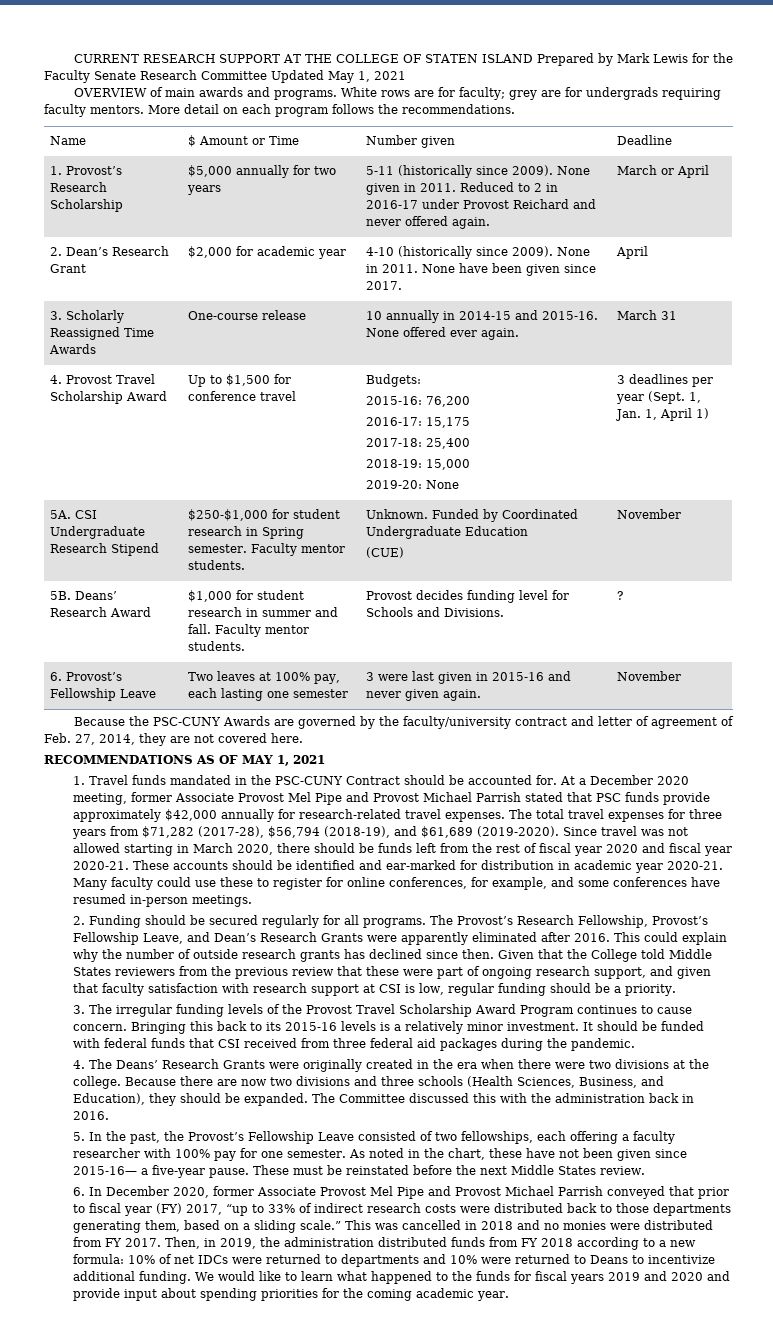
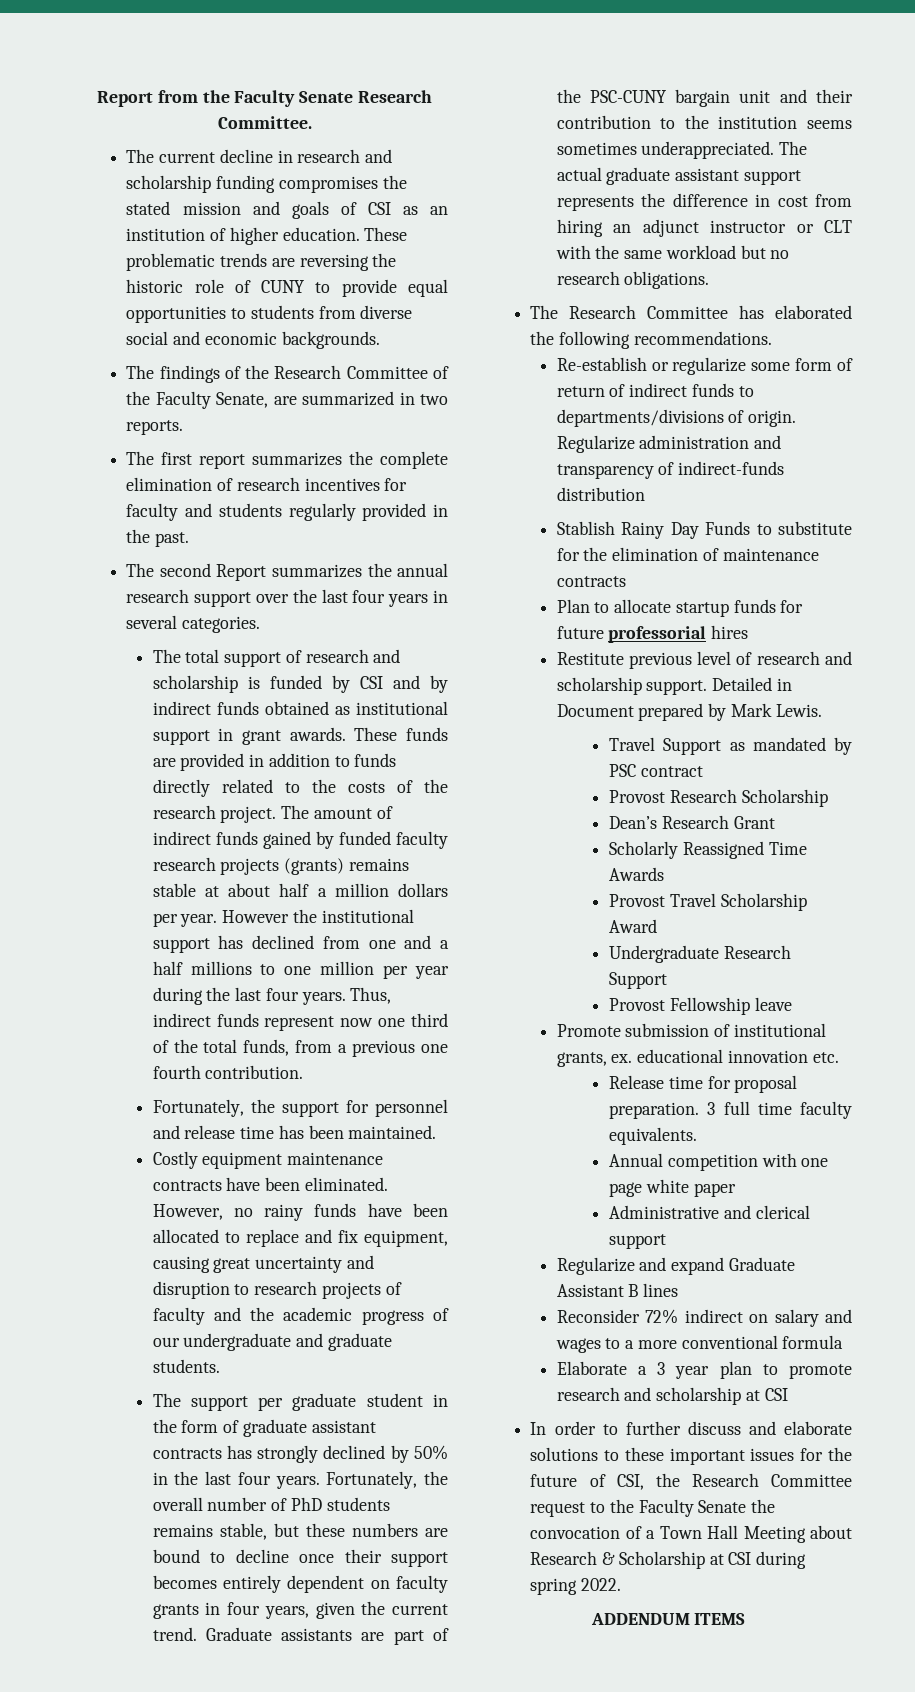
[73,53,733,66] [44,70,406,83] [73,87,721,100] [44,104,515,117] [50,136,87,145] [188,135,300,147] [366,135,456,148] [617,135,673,145] [50,166,123,175] [50,182,108,192] [50,199,124,212] [188,165,337,178] [187,185,222,195] [366,165,591,178] [366,182,559,195] [366,199,597,209] [366,216,491,229] [617,165,710,178] [50,246,170,256] [50,264,87,273] [188,246,347,259] [366,246,591,259] [366,263,597,276] [366,281,403,290] [616,246,649,259] [50,310,125,323] [50,327,155,340] [49,344,97,354] [188,310,307,320] [366,310,599,323] [366,327,520,340] [617,310,678,320] [50,374,156,384] [50,391,168,404] [188,374,292,387] [188,391,297,401] [366,374,422,387] [366,396,471,407] [366,417,471,428] [366,438,471,449] [366,459,471,470] [366,480,460,489] [617,374,714,387] [616,391,702,404] [615,408,710,421] [50,510,98,519] [50,526,146,539] [50,543,160,556] [188,509,341,521] [188,526,305,539] [188,543,346,556] [188,560,246,570] [366,509,579,522] [366,526,529,539] [366,547,405,558] [617,509,682,519] [50,591,118,600] [50,607,152,617] [188,590,305,602] [188,607,339,617] [188,624,310,637] [188,641,246,651] [366,590,570,603] [366,607,505,617] [617,591,624,600] [50,672,123,681] [50,688,157,701] [188,671,341,684] [188,688,349,701] [366,671,572,684] [366,689,482,701] [617,671,682,681] [73,716,734,729] [44,733,303,746] [44,755,325,766] [73,775,690,785] [73,792,711,805] [73,809,723,822] [72,826,689,839] [73,843,733,856] [73,860,724,873] [73,877,721,890] [73,894,253,907] [73,915,709,928] [73,932,728,945] [73,949,713,962] [73,966,712,979] [73,983,677,996] [73,1004,693,1017] [73,1021,705,1034] [73,1038,636,1051] [73,1059,710,1072] [73,1076,665,1089] [73,1093,695,1106] [73,1111,110,1120] [73,1131,676,1144] [73,1148,688,1161] [73,1165,646,1178] [73,1186,730,1199] [73,1203,732,1216] [73,1220,714,1233] [73,1237,697,1250] [73,1254,716,1267] [73,1271,731,1284] [73,1288,510,1301] CURRENT RESEARCH SUPPORT AT THE COLLEGE OF STATEN ISLAND Prepared by Mark Lewis for the Faculty Senate Research Committee Updated May 1, 2021 // OVERVIEW of main awards and programs. White rows are for faculty; grey are for undergrads requiring faculty mentors. More detail on each program follows the recommendations. // Name | $ Amount or Time | Number given | Deadline // 1. Provost’s Research Scholarship | $5,000 annually for two years | 5-11 (historically since 2009). None given in 2011. Reduced to 2 in 2016-17 under Provost Reichard and never offered again. | March or April // 2. Dean’s Research Grant | $2,000 for academic year | 4-10 (historically since 2009). None in 2011. None have been given since 2017. | April // 3. Scholarly Reassigned Time Awards | One-course release | 10 annually in 2014-15 and 2015-16. None offered ever again. | March 31 // 4. Provost Travel Scholarship Award | Up to $1,500 for conference travel | Budgets: // 2015-16: 76,200 // 2016-17: 15,175 // 2017-18: 25,400 // 2018-19: 15,000 // 2019-20: None | 3 deadlines per year (Sept. 1, Jan. 1, April 1) // 5A. CSI Undergraduate Research Stipend | $250-$1,000 for student research in Spring semester. Faculty mentor students. | Unknown. Funded by Coordinated Undergraduate Education // (CUE) | November // 5B. Deans’ Research Award | $1,000 for student research in summer and fall. Faculty mentor students. | Provost decides funding level for Schools and Divisions. | ? // 6. Provost’s Fellowship Leave | Two leaves at 100% pay, each lasting one semester | 3 were last given in 2015-16 and never given again. | November // Because the PSC-CUNY Awards are governed by the faculty/university contract and letter of agreement of Feb. 27, 2014, they are not covered here. // RECOMMENDATIONS AS OF MAY 1, 2021 // 1. Travel funds mandated in the PSC-CUNY Contract should be accounted for. At a December 2020 meeting, former Associate Provost Mel Pipe and Provost Michael Parrish stated that PSC funds provide approximately $42,000 annually for research-related travel expenses. The total travel expenses for three years from $71,282 (2017-28), $56,794 (2018-19), and $61,689 (2019-2020). Since travel was not allowed starting in March 2020, there should be funds left from the rest of fiscal year 2020 and fiscal year 2020-21. These accounts should be identified and ear-marked for distribution in academic year 2020-21. Many faculty could use these to register for online conferences, for example, and some conferences have resumed in-person meetings. // 2. Funding should be secured regularly for all programs. The Provost’s Research Fellowship, Provost’s Fellowship Leave, and Dean’s Research Grants were apparently eliminated after 2016. This could explain why the number of outside research grants has declined since then. Given that the College told Middle States reviewers from the previous review that these were part of ongoing research support, and given that faculty satisfaction with research support at CSI is low, regular funding should be a priority. // 3. The irregular funding levels of the Provost Travel Scholarship Award Program continues to cause concern. Bringing this back to its 2015-16 levels is a relatively minor investment. It should be funded with federal funds that CSI received from three federal aid packages during the pandemic. // 4. The Deans’ Research Grants were originally created in the era when there were two divisions at the college. Because there are now two divisions and three schools (Health Sciences, Business, and Education), they should be expanded. The Committee discussed this with the administration back in 2016. // 5. In the past, the Provost’s Fellowship Leave consisted of two fellowships, each offering a faculty researcher with 100% pay for one semester. As noted in the chart, these have not been given since 2015-16— a five-year pause. These must be reinstated before the next Middle States review. // 6. In December 2020, former Associate Provost Mel Pipe and Provost Michael Parrish conveyed that prior to fiscal year (FY) 2017, “up to 33% of indirect research costs were distributed back to those departments generating them, based on a sliding scale.” This was cancelled in 2018 and no monies were distributed from FY 2017. Then, in 2019, the administration distributed funds from FY 2018 according to a new formula: 10% of net IDCs were returned to departments and 10% were returned to Deans to incentivize additional funding. We would like to learn what happened to the funds for fiscal years 2019 and 2020 and provide input about spending priorities for the coming academic year. -> [97,90,432,107] [217,116,312,129] [126,149,393,163] [126,175,407,193] [126,201,448,219] [126,227,408,245] [126,253,397,271] [126,279,449,297] [126,305,413,323] [126,331,380,349] [126,365,450,383] [126,391,448,409] [126,420,184,435] [126,451,449,469] [126,477,408,491] [126,503,449,521] [126,529,190,547] [126,563,448,581] [126,589,448,607] [126,615,261,633] [152,649,401,667] [152,675,448,693] [152,701,449,715] [152,727,448,745] [152,753,397,771] [152,779,448,797] [152,805,393,823] [152,831,449,849] [152,857,409,875] [152,883,449,897] [152,909,414,927] [152,935,450,953] [152,961,449,979] [152,987,392,1005] [152,1013,448,1031] [152,1039,449,1057] [152,1065,304,1079] [152,1099,449,1117] [152,1125,437,1139] [152,1151,384,1169] [152,1177,388,1191] [152,1203,449,1221] [152,1229,449,1247] [152,1255,374,1273] [152,1281,402,1299] [152,1307,450,1325] [152,1333,392,1351] [152,1359,220,1373] [152,1393,449,1411] [152,1419,376,1437] [152,1445,449,1463] [152,1471,449,1489] [152,1497,390,1511] [152,1523,449,1540] [152,1549,448,1567] [152,1575,449,1593] [152,1601,448,1619] [152,1627,450,1645] [556,89,853,107] [556,115,852,129] [556,141,808,159] [556,167,801,185] [556,193,852,211] [556,219,852,237] [555,245,790,259] [556,271,710,289] [530,305,852,319] [530,331,772,349] [556,357,853,375] [556,383,754,397] [556,409,797,427] [556,435,782,453] [556,461,785,479] [556,487,645,501] [556,521,852,539] [556,547,819,561] [556,576,626,587] [556,599,804,617] [556,625,749,643] [556,651,853,669] [556,677,792,695] [556,703,822,721] [609,737,852,755] [609,764,703,777] [609,789,828,807] [609,815,775,829] [609,841,807,859] [609,867,665,881] [609,893,807,911] [609,919,658,933] [609,945,791,963] [609,972,668,989] [609,997,792,1015] [556,1023,826,1037] [556,1049,839,1067] [609,1075,798,1093] [609,1101,852,1119] [609,1127,698,1145] [609,1153,829,1171] [609,1179,736,1197] [609,1205,810,1219] [609,1234,667,1249] [556,1257,795,1275] [556,1283,679,1297] [556,1309,852,1327] [555,1335,844,1353] [556,1361,852,1379] [556,1387,788,1405] [530,1421,852,1435] [530,1447,852,1465] [530,1473,852,1490] [530,1499,776,1517] [530,1525,852,1543] [530,1551,807,1569] [530,1578,622,1595] [590,1613,746,1625] Report from the Faculty Senate Research Committee. // The current decline in research and scholarship funding compromises the stated mission and goals of CSI as an institution of higher education. These problematic trends are reversing the historic role of CUNY to provide equal opportunities to students from diverse social and economic backgrounds. // The findings of the Research Committee of the Faculty Senate, are summarized in two reports. // The first report summarizes the complete elimination of research incentives for faculty and students regularly provided in the past. // The second Report summarizes the annual research support over the last four years in several categories. // The total support of research and scholarship is funded by CSI and by indirect funds obtained as institutional support in grant awards. These funds are provided in addition to funds directly related to the costs of the research project. The amount of indirect funds gained by funded faculty research projects (grants) remains stable at about half a million dollars per year. However the institutional support has declined from one and a half millions to one million per year during the last four years. Thus, indirect funds represent now one third of the total funds, from a previous one fourth contribution. // Fortunately, the support for personnel and release time has been maintained. // Costly equipment maintenance contracts have been eliminated. However, no rainy funds have been allocated to replace and fix equipment, causing great uncertainty and disruption to research projects of faculty and the academic progress of our undergraduate and graduate students. // The support per graduate student in the form of graduate assistant contracts has strongly declined by 50% in the last four years. Fortunately, the overall number of PhD students remains stable, but these numbers are bound to decline once their support becomes entirely dependent on faculty grants in four years, given the current trend. Graduate assistants are part of the PSC-CUNY bargain unit and their contribution to the institution seems sometimes underappreciated. The actual graduate assistant support represents the difference in cost from hiring an adjunct instructor or CLT with the same workload but no research obligations. // The Research Committee has elaborated the following recommendations. // Re-establish or regularize some form of return of indirect funds to departments/divisions of origin. Regularize administration and transparency of indirect-funds distribution // Stablish Rainy Day Funds to substitute for the elimination of maintenance contracts // Plan to allocate startup funds for future professorial hires // Restitute previous level of research and scholarship support. Detailed in Document prepared by Mark Lewis. // Travel Support as mandated by PSC contract // Provost Research Scholarship // Dean’s Research Grant // Scholarly Reassigned Time Awards // Provost Travel Scholarship Award // Undergraduate Research Support // Provost Fellowship leave // Promote submission of institutional grants, ex. educational innovation etc. // Release time for proposal preparation. 3 full time faculty equivalents. // Annual competition with one page white paper // Administrative and clerical support // Regularize and expand Graduate Assistant B lines // Reconsider 72% indirect on salary and wages to a more conventional formula // Elaborate a 3 year plan to promote research and scholarship at CSI // In order to further discuss and elaborate solutions to these important issues for the future of CSI, the Research Committee request to the Faculty Senate the convocation of a Town Hall Meeting about Research & Scholarship at CSI during spring 2022. // ADDENDUM ITEMS

